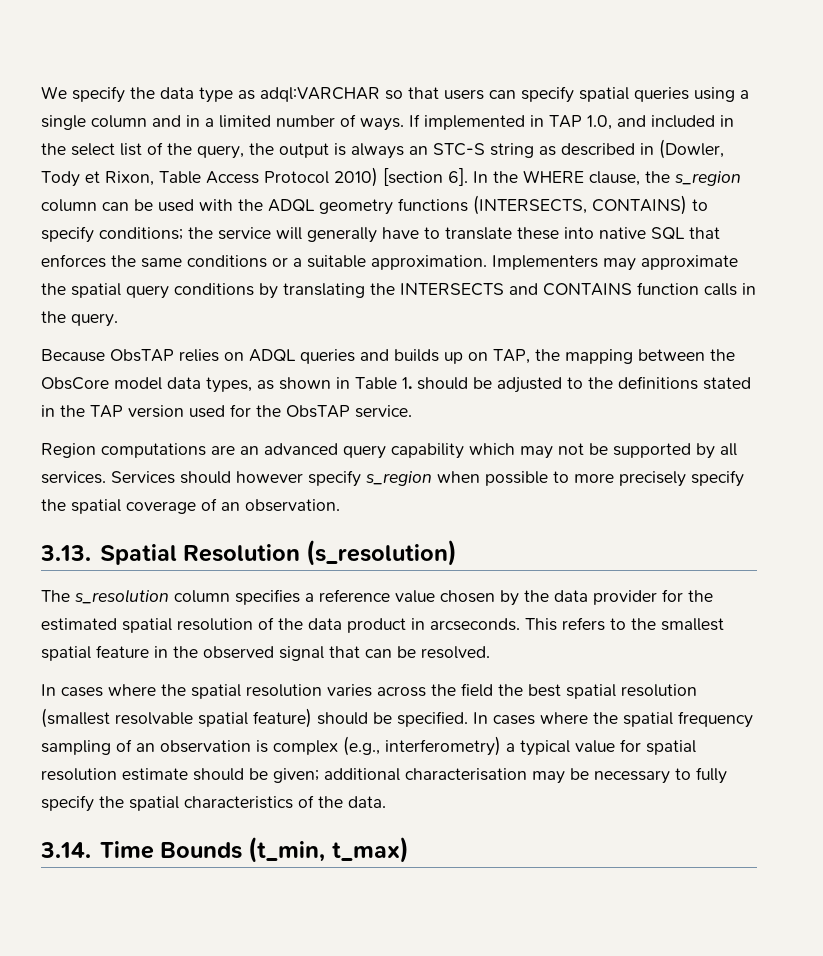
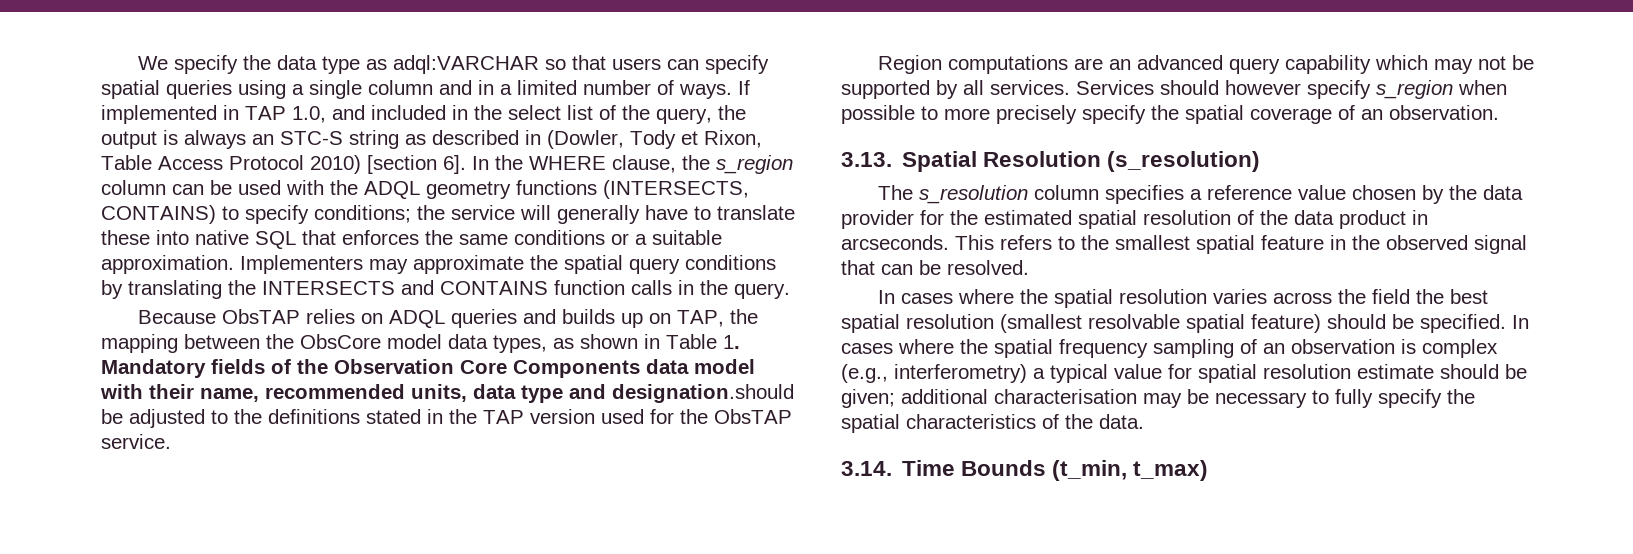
[417,377,468,390] should -> [101,359,755,378] [100,384,794,403] Mandatory fields of the Observation Core Components data model with their name, recommended units, data type and designation.should

